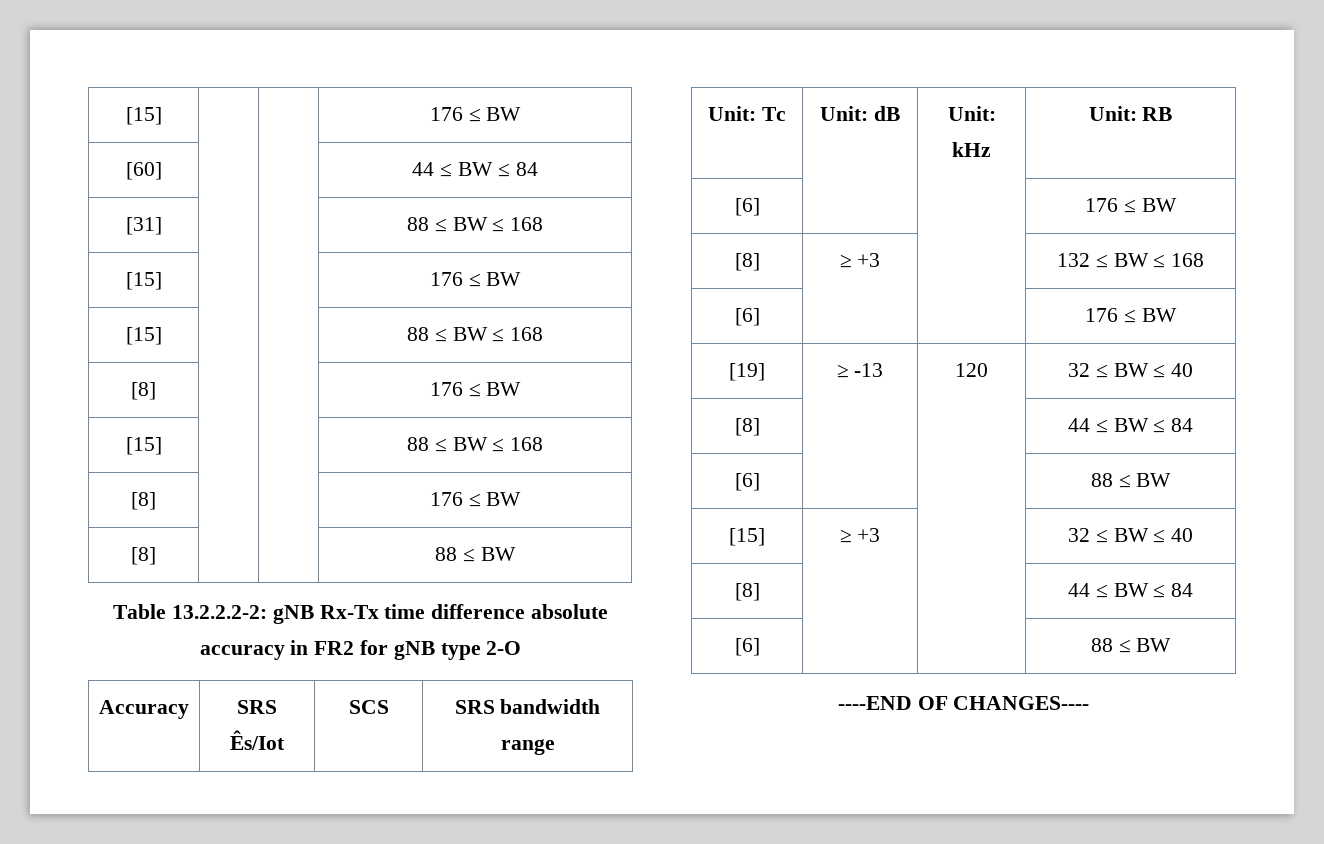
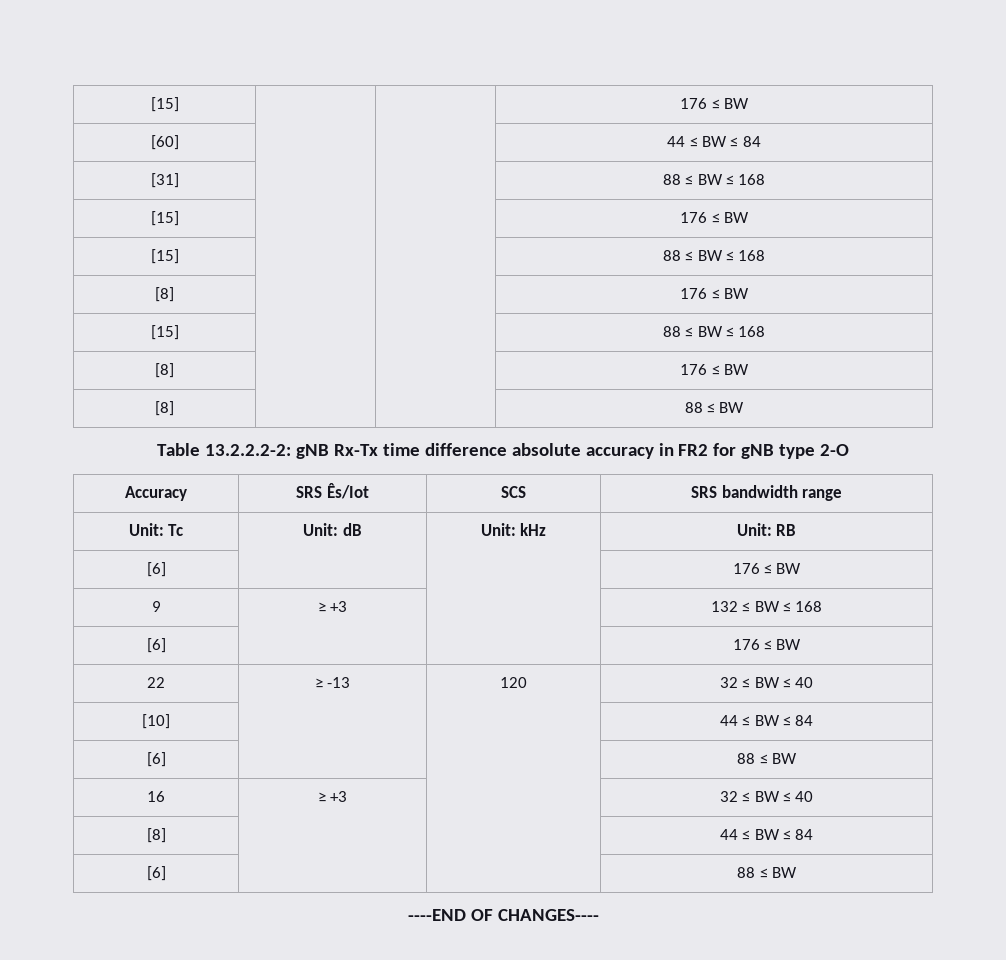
[734,253,760,271] [8] -> [151,601,161,612] 9
[729,363,765,381] [19] -> [147,677,165,688] 22
[734,418,760,436] [1067,418,1194,433] [734,473,760,491] [1090,473,1172,488] [729,528,765,546] [8] | | | 44 ≤ BW ≤ 84 // [6] | | | 88 ≤ BW // [15] -> [142,714,170,729] [719,715,814,726] [146,752,166,767] [737,753,797,764] [147,791,165,802] [10] | | | 44 ≤ BW ≤ 84 // [6] | | | 88 ≤ BW // 16

